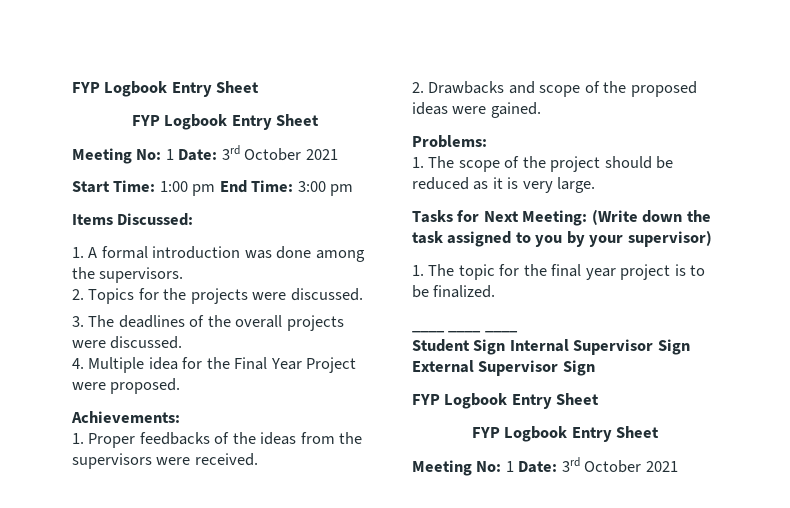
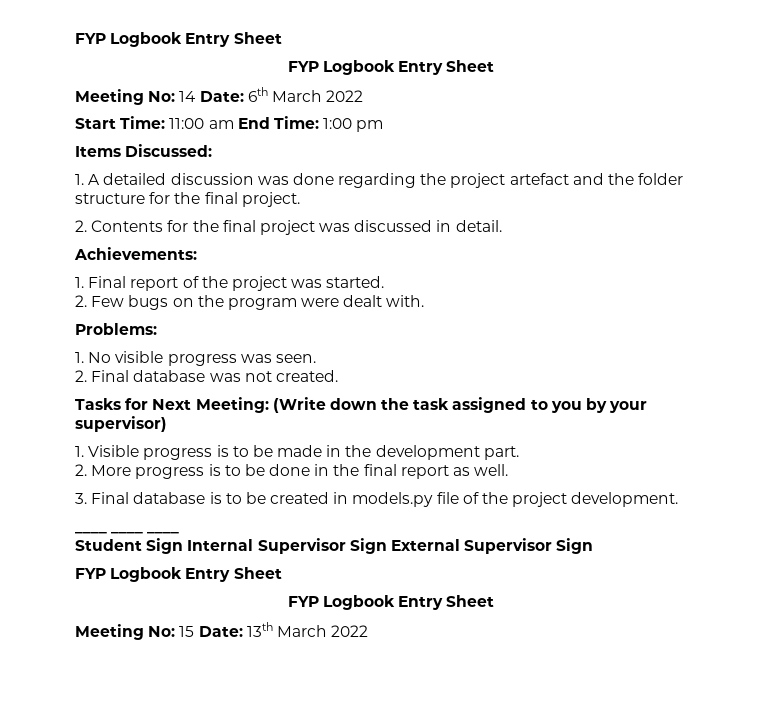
[165,145,338,161] 1 Date: 3rd October 2021 -> [179,87,364,102] 14 Date: 6th March 2022
[159,181,216,196] 1:00 pm -> [169,118,234,129] 11:00 am
[297,181,326,192] 3:00 -> [323,118,353,129] 1:00
[101,246,365,262] [72,267,184,283] [72,288,363,304] [72,315,344,331] [72,336,183,349] [72,357,357,373] [72,378,181,394] [71,411,180,423] [72,432,363,448] [72,453,258,469] [412,81,697,97] [412,102,541,118] [412,135,487,148] [412,156,674,172] [412,177,596,193] formal introduction was done among the supervisors. // 2. Topics for the projects were discussed. // 3. The deadlines of the overall projects were discussed. // 4. Multiple idea for the Final Year Project were proposed. // Achievements: // 1. Proper feedbacks of the ideas from the supervisors were received. // 2. Drawbacks and scope of the proposed ideas were gained. // Problems: // 1. The scope of the project should be reduced as it is very large. -> [103,173,684,188] [75,192,300,207] [75,220,502,235] [74,247,197,260] [75,276,385,291] [75,295,425,310] [75,323,157,335] [75,351,316,366] [75,370,338,382] detailed discussion was done regarding the project artefact and the folder structure for the final project. // 2. Contents for the final project was discussed in detail. // Achievements: // 1. Final report of the project was started. // 2. Few bugs on the program were dealt with. // Problems: // 1. No visible progress was seen. // 2. Final database was not created.
[428,264,706,280] [412,285,496,298] The topic for the final year project is to be finalized. -> [88,445,519,460] [75,464,509,479] [75,492,679,507] Visible progress is to be made in the development part. // 2. More progress is to be done in the final report as well. // 3. Final database is to be created in models.py file of the project development.
[505,457,678,473] 1 Date: 3rd October 2021 -> [179,622,369,637] 15 Date: 13th March 2022

